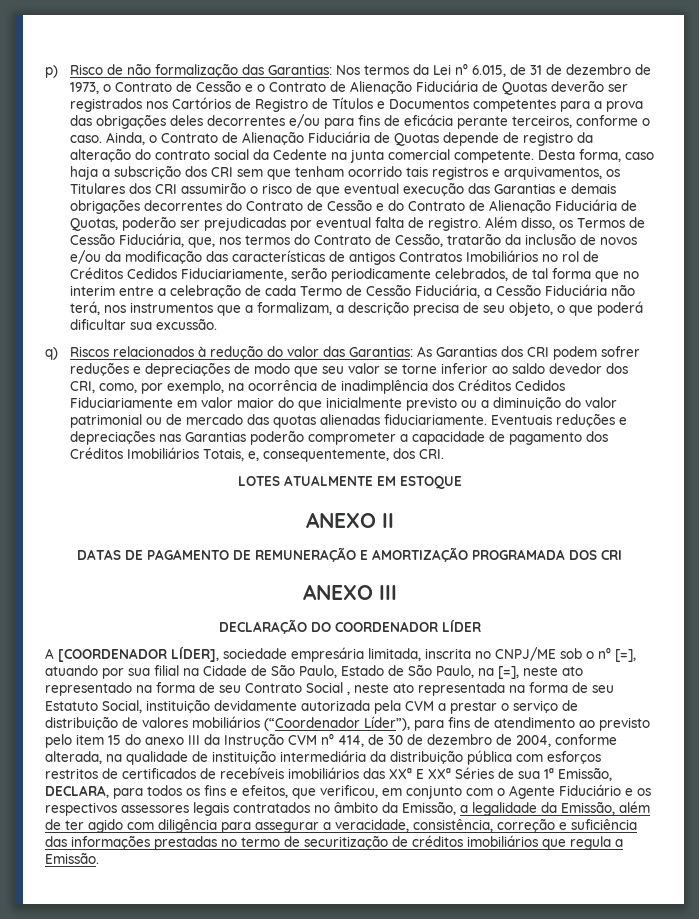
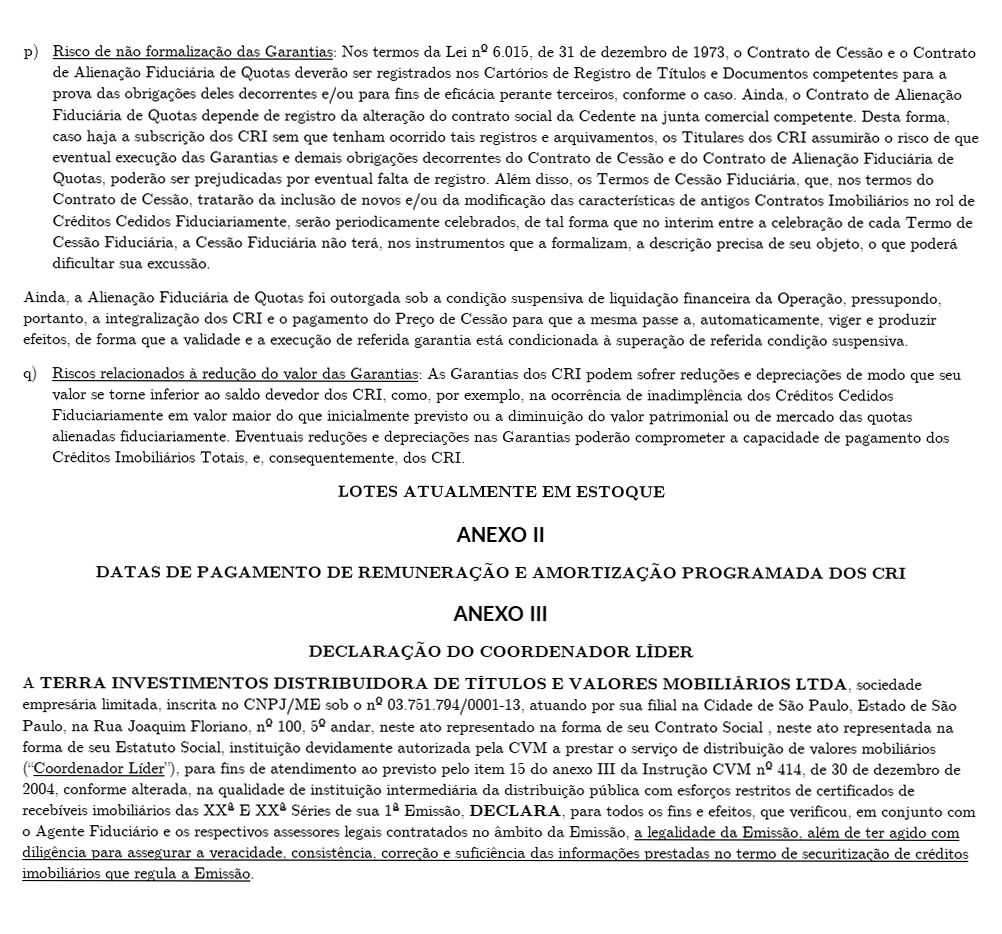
(217, 324) none -> [23,291,942,307] [23,312,937,328] [23,333,909,349] // Ainda, a Alienação Fiduciária de Quotas foi outorgada sob a condição suspensiva de liquidação financeira da Operação, pressupondo, portanto, a integralização dos CRI e o pagamento do Preço de Cessão para que a mesma passe a, automaticamente, viger e produzir efeitos, de forma que a validade e a execução de referida garantia está condicionada à superação de referida condição suspensiva.
[58,646,219,662] [COORDENADOR LÍDER], -> [39,675,852,693] TERRA INVESTIMENTOS DISTRIBUIDORA DE TÍTULOS E VALORES MOBILIÁRIOS LTDA,
[615,649,636,662] [=], -> [387,697,525,717] 03.751.794/0001-13,
[498,666,519,679] [=], -> [93,718,375,735] Rua Joaquim Floriano, nº 100, 5º andar,

